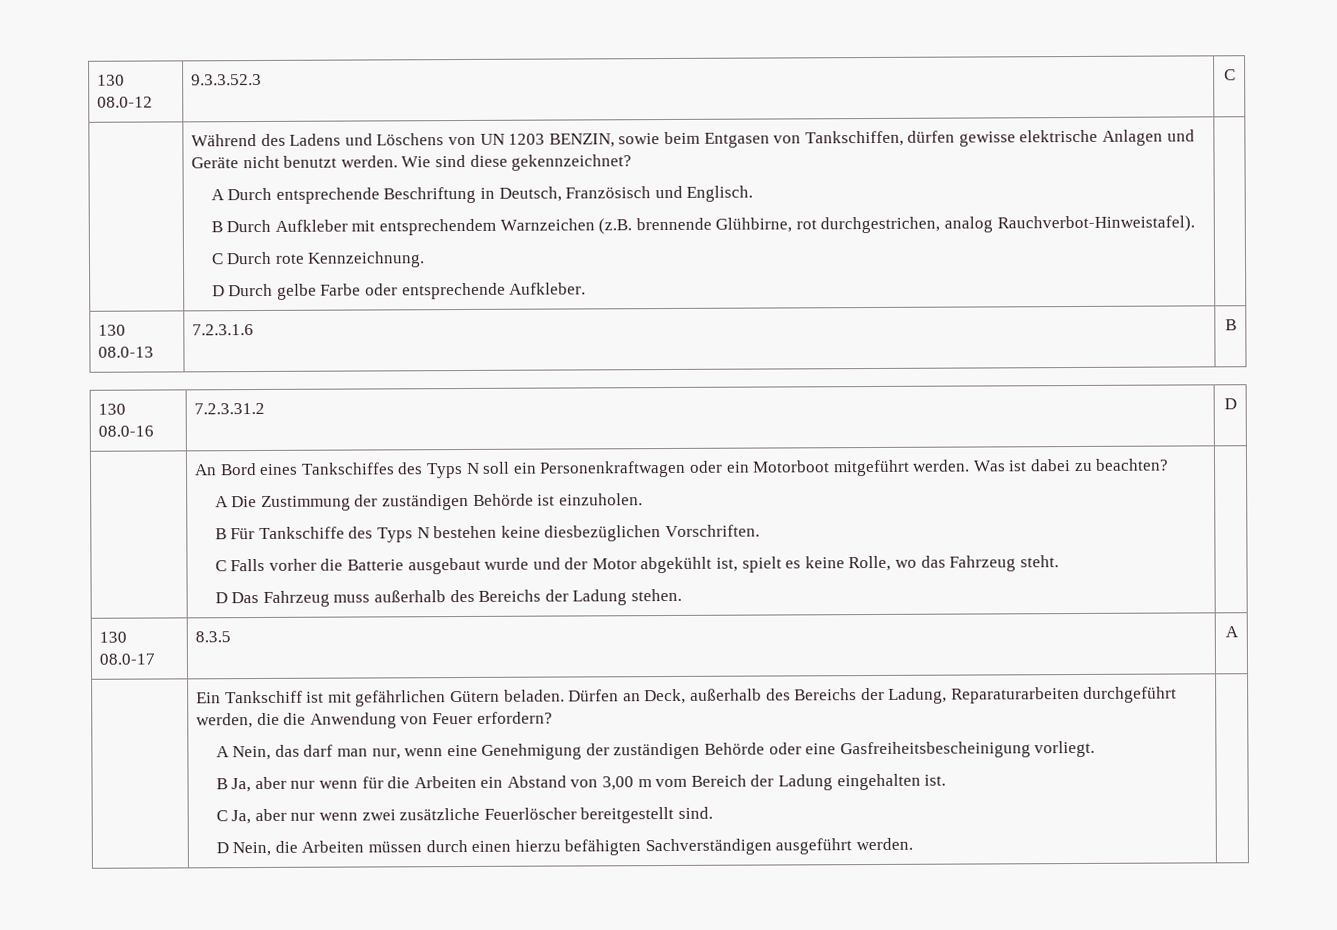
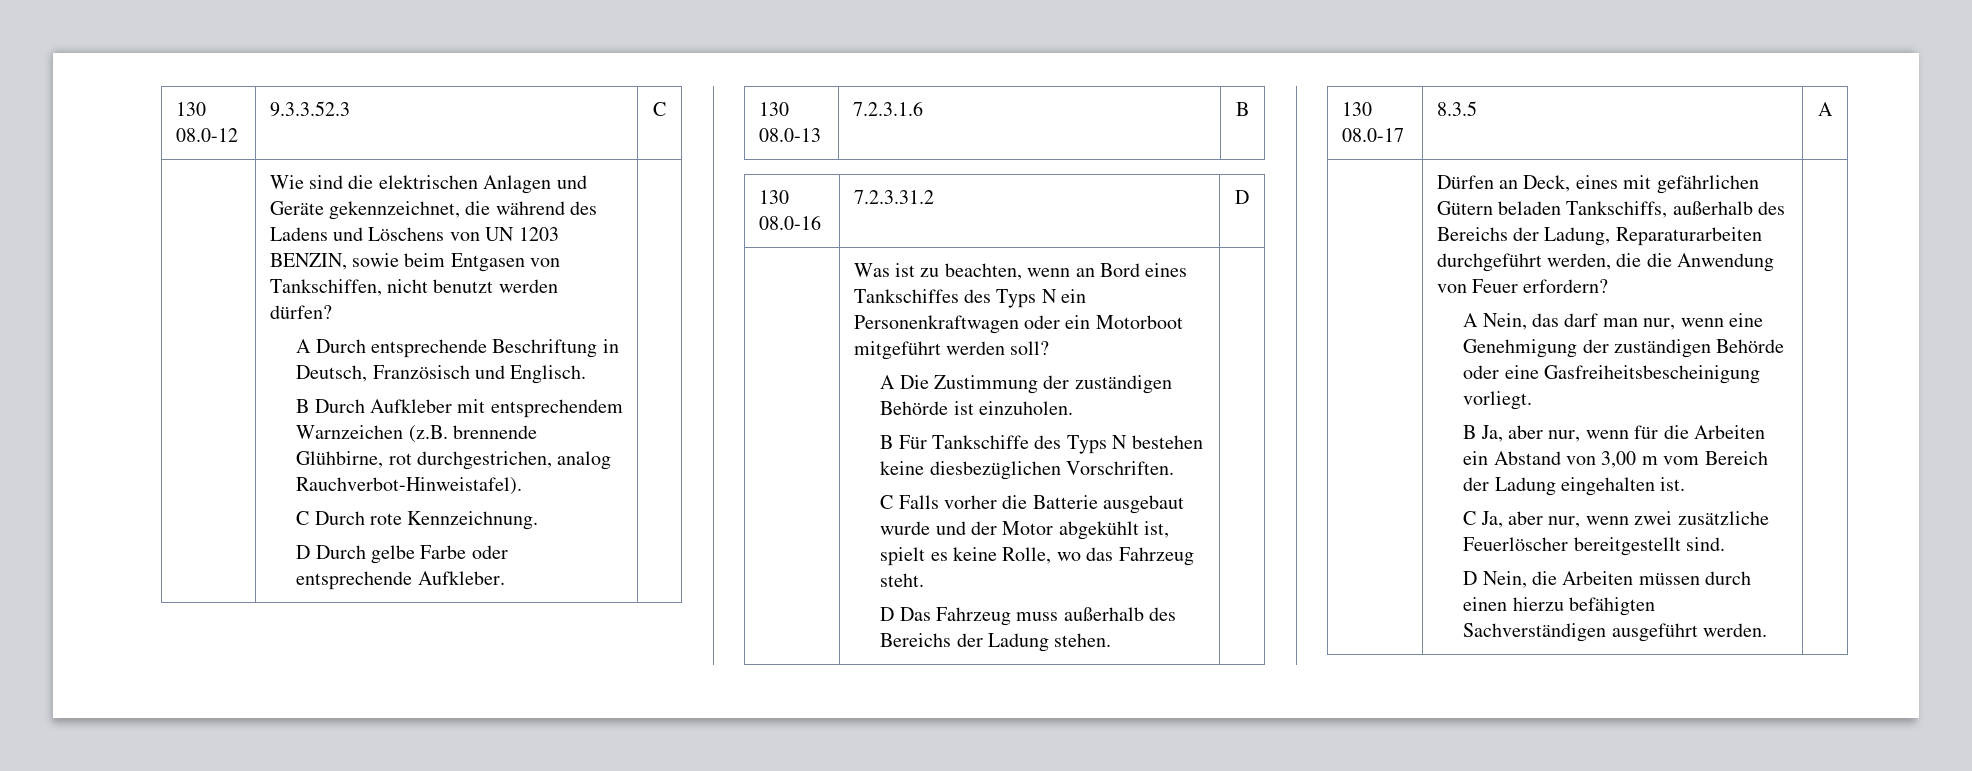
[191,134,258,147] Während -> [269,175,587,194] [269,201,565,220] Wie sind die elektrischen Anlagen und Geräte gekennzeichnet, die während
[907,129,1195,147] [191,154,633,171] dürfen gewisse elektrische Anlagen und Geräte nicht benutzt werden. Wie sind diese gekennzeichnet? -> [386,279,558,293] [269,305,332,319] nicht benutzt werden dürfen?
[194,464,218,476] An -> [853,263,1095,280] Was ist zu beachten, wenn an
[482,461,511,474] soll -> (1057, 296) none
[912,458,1170,472] werden. Was ist dabei zu beachten? -> [945,341,1050,355] werden soll?
[196,688,687,707] Ein Tankschiff ist mit gefährlichen Gütern beladen. Dürfen an Deck, -> [1436,175,1759,194] [1436,201,1668,218] Dürfen an Deck, eines mit gefährlichen Gütern beladen Tankschiffs,
[290,780,316,789] nur -> [1548,430,1581,442] nur,
[290,812,316,821] nur -> [1548,516,1581,528] nur,

